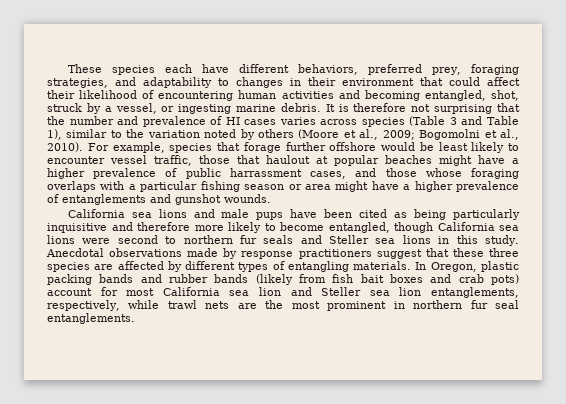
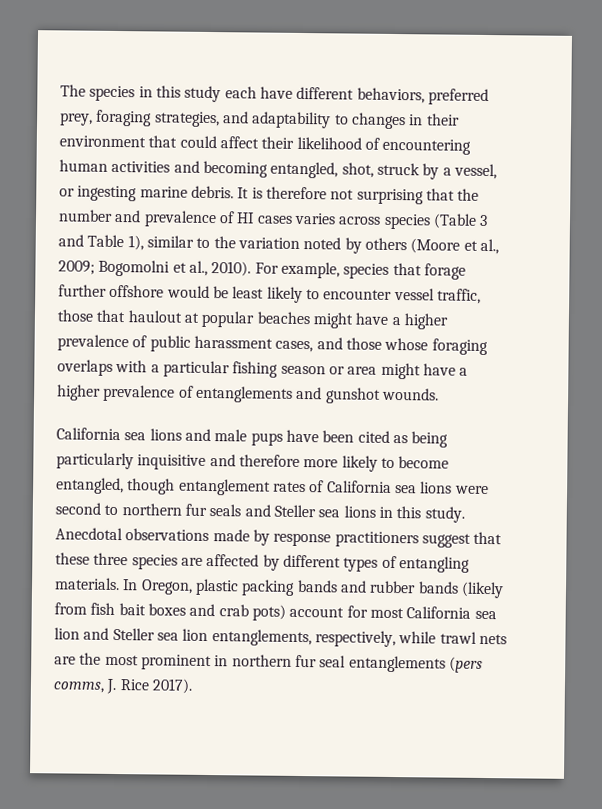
[67,64,155,75] These species -> [60,84,222,103] The species in this study
[229,168,302,177] harrassment -> [193,335,273,349] harassment
(433, 227) none -> [178,478,325,496] entanglement rates of
[47,313,135,324] entanglements. -> [348,655,483,673] [53,678,193,695] entanglements (pers comms, J. Rice 2017).

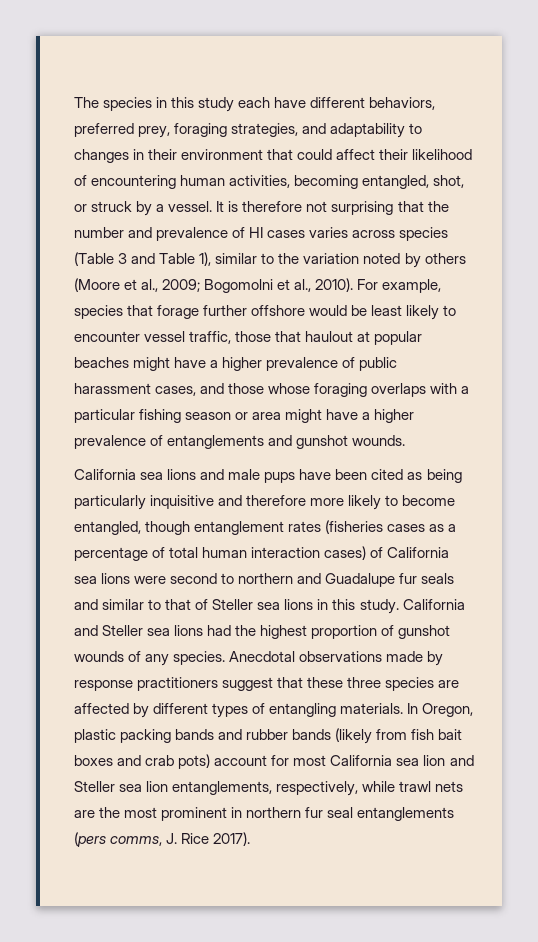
[111,160,200,173] activities and -> [229,175,291,188] activities,
(374, 170) none -> [74,204,87,212] or
[453,163,497,180] [59,185,234,202] vessel, or ingesting marine debris. -> [168,201,213,212] vessel.
(306, 487) none -> [325,520,457,534] [74,546,367,561] (fisheries cases as a percentage of total human interaction cases)
(182, 509) none -> [297,573,396,587] and Guadalupe
(271, 510) none -> [102,599,209,610] similar to that of
(465, 514) none -> [402,599,465,610] [74,625,451,639] [74,651,226,666] California and Steller sea lions had the highest proportion of gunshot wounds of any species.

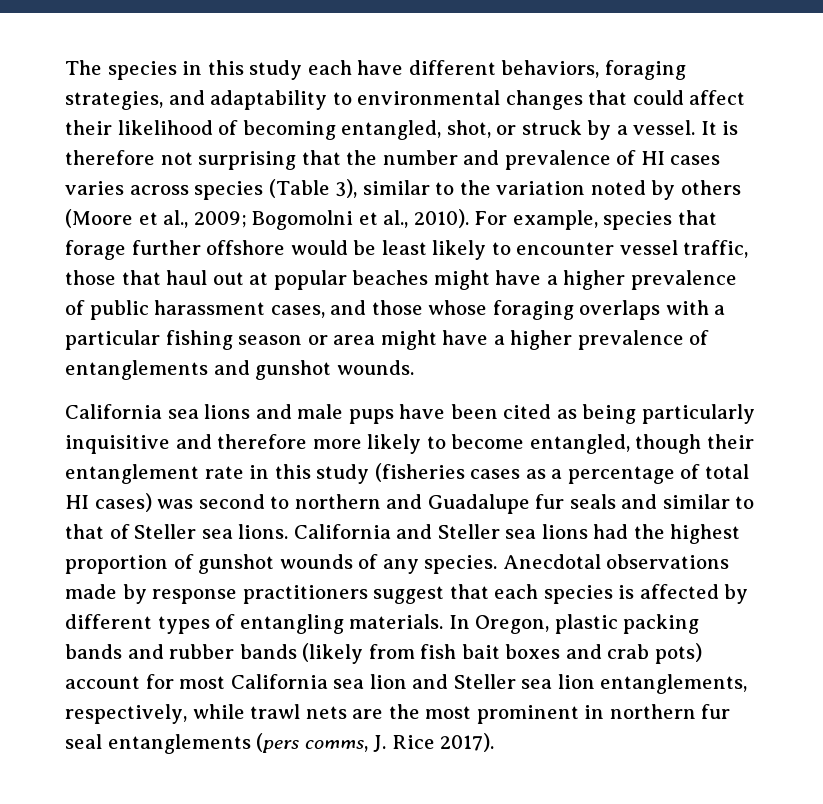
[74,123,171,138] preferred prey, -> (600, 69) none
[74,149,264,163] changes in their environment -> [357,90,583,110] environmental changes
[91,175,291,189] encountering human activities, -> (239, 127) none
[118,252,212,266] 3 and Table 1), -> [335,179,358,198] 3),
[305,331,354,342] haulout -> [166,270,244,285] haul out
[194,521,322,535] entanglement rates -> [706,434,754,449] [65,464,370,484] their entanglement rate in this study
[202,546,450,560] [74,573,167,584] human interaction cases) of California sea lions were -> [65,493,194,512] HI cases) was
[284,599,399,614] lions in this study. -> [238,524,289,539] lions.
[307,677,460,691] these three species are -> [494,584,635,604] each species is

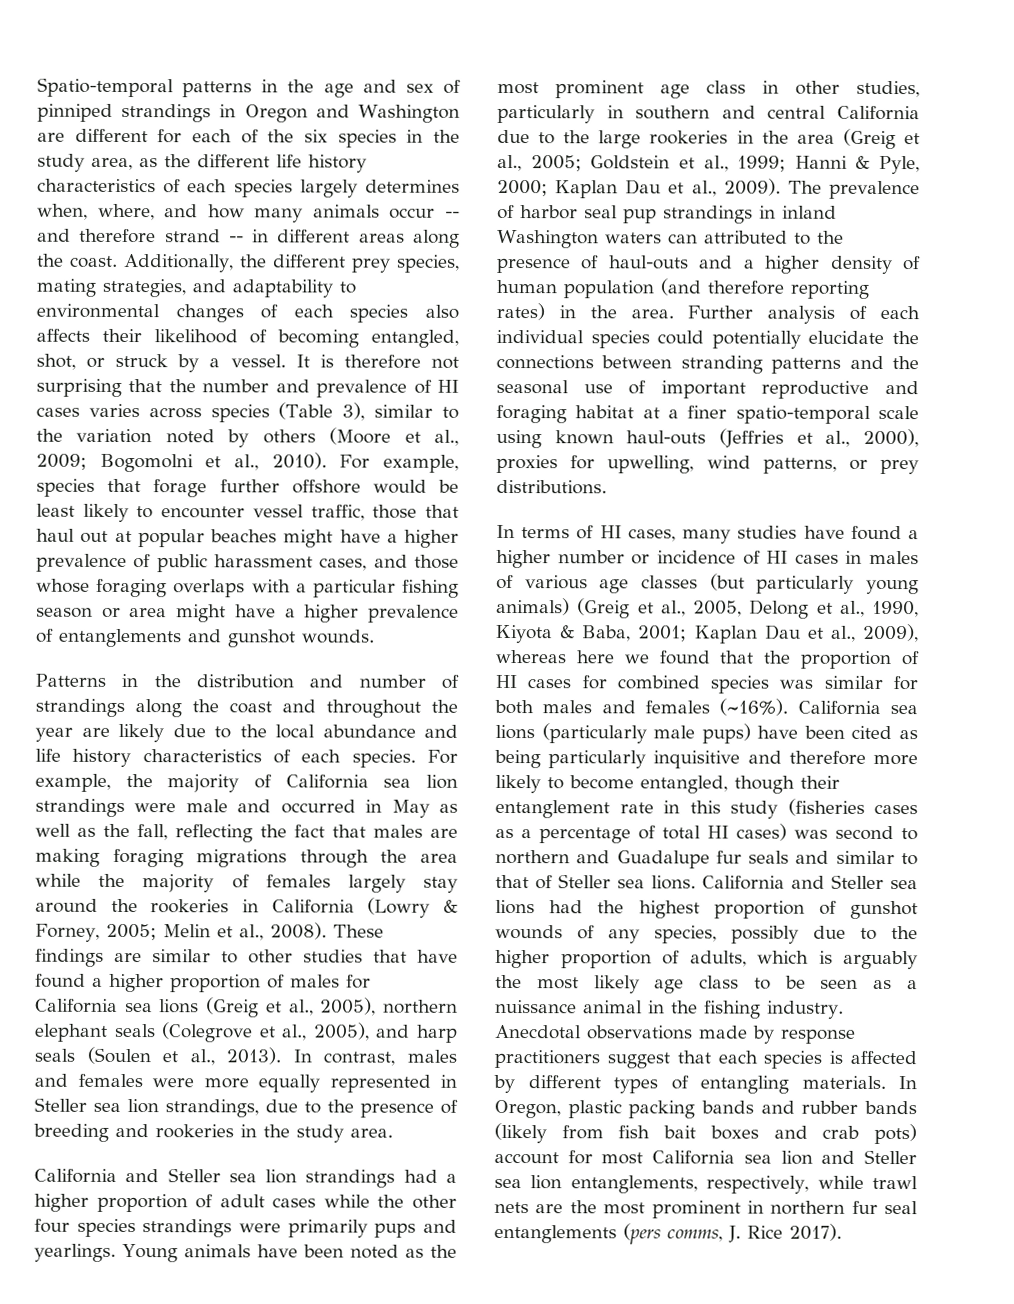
[65,60,686,80] The species in this study each have different behaviors, foraging -> [37,77,462,98] [37,103,461,123] [37,128,460,148] [37,153,367,173] [37,178,460,198] [37,203,460,223] [37,228,460,248] [37,253,460,273] [36,278,96,297] Spatio-temporal patterns in the age and sex of pinniped strandings in Oregon and Washington are different for each of the six species in the study area, as the different life history characteristics of each species largely determines when, where, and how many animals occur -- and therefore strand -- in different areas along the coast. Additionally, the different prey species, mating
[588,90,746,105] that could affect -> [260,304,460,323] [36,328,90,342] of each species also affects
[65,404,394,424] California sea lions and male pups -> [35,673,459,689] [35,698,458,718] [35,723,458,743] [35,748,458,768] [35,773,458,793] [35,798,458,818] [35,823,458,843] [35,848,459,868] [35,873,458,893] [35,897,458,918] [35,922,384,942] [35,948,458,967] [35,973,371,993] [35,997,458,1018] [34,1022,458,1043] [34,1046,457,1066] [34,1073,457,1093] [34,1097,458,1118] [33,1123,393,1143] [34,1168,457,1188] [34,1193,457,1213] [34,1218,457,1238] [34,1243,458,1263] [497,80,920,99] [497,104,920,124] [497,128,920,150] [497,154,920,175] [497,178,920,200] [497,204,837,224] [497,229,844,249] [496,255,921,275] [496,278,869,299] [496,302,920,324] [496,329,919,349] [496,354,919,374] [496,379,919,399] [496,404,919,424] [496,428,919,449] [496,454,919,475] [496,479,607,495] [496,524,919,544] [496,549,919,569] [496,573,919,595] [496,597,919,619] [496,623,919,644] [495,649,920,670] [495,674,918,694] [494,698,918,716] [495,723,751,744] Patterns in the distribution and number of strandings along the coast and throughout the year are likely due to the local abundance and life history characteristics of each species. For example, the majority of California sea lion strandings were male and occurred in May as well as the fall, reflecting the fact that males are making foraging migrations through the area while the majority of females largely stay around the rookeries in California (Lowry & Forney, 2005; Melin et al., 2008). These findings are similar to other studies that have found a higher proportion of males for California sea lions (Greig et al., 2005), northern elephant seals (Colegrove et al., 2005), and harp seals (Soulen et al., 2013). In contrast, males and females were more equally represented in Steller sea lion strandings, due to the presence of breeding and rookeries in the study area. // California and Steller sea lion strandings had a higher proportion of adult cases while the other four species strandings were primarily pups and yearlings. Young animals have been noted as the most prominent age class in other studies, particularly in southern and central California due to the large rookeries in the area (Greig et al., 2005; Goldstein et al., 1999; Hanni & Pyle, 2000; Kaplan Dau et al., 2009). The prevalence of harbor seal pup strandings in inland Washington waters can attributed to the presence of haul-outs and a higher density of human population (and therefore reporting rates) in the area. Further analysis of each individual species could potentially elucidate the connections between stranding patterns and the seasonal use of important reproductive and foraging habitat at a finer spatio-temporal scale using known haul-outs (Jeffries et al., 2000), proxies for upwelling, wind patterns, or prey distributions. // In terms of HI cases, many studies have found a higher number or incidence of HI cases in males of various age classes (but particularly young animals) (Greig et al., 2005, Delong et al., 1990, Kiyota & Baba, 2001; Kaplan Dau et al., 2009), whereas here we found that the proportion of HI cases for combined species was similar for both males and females (~16%). California sea lions (particularly male pups)
[424,555,498,574] species. -> [654,925,918,944] [495,949,918,970] [495,974,918,994] [495,999,844,1019] species, possibly due to the higher proportion of adults, which is arguably the most likely age class to be seen as a nuissance animal in the fishing industry.

